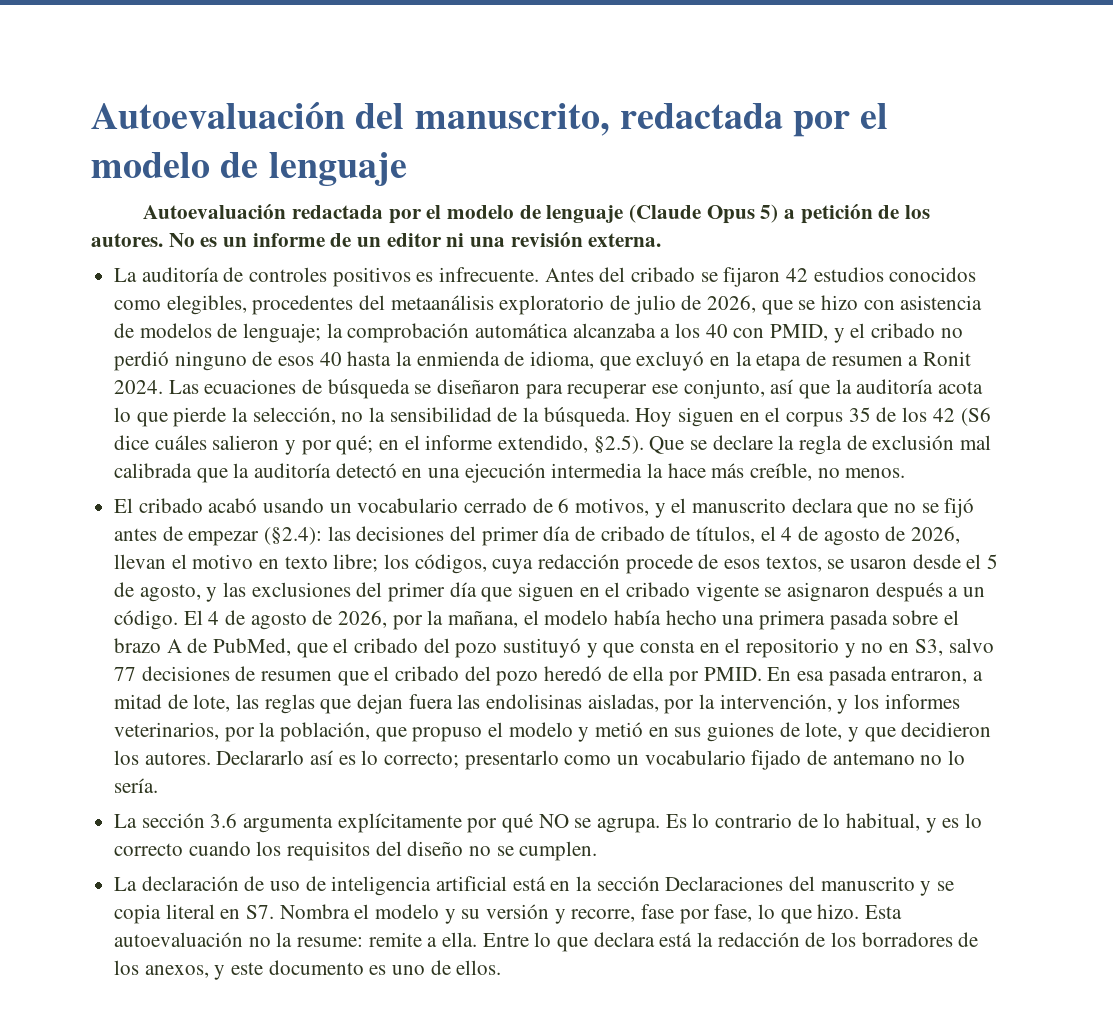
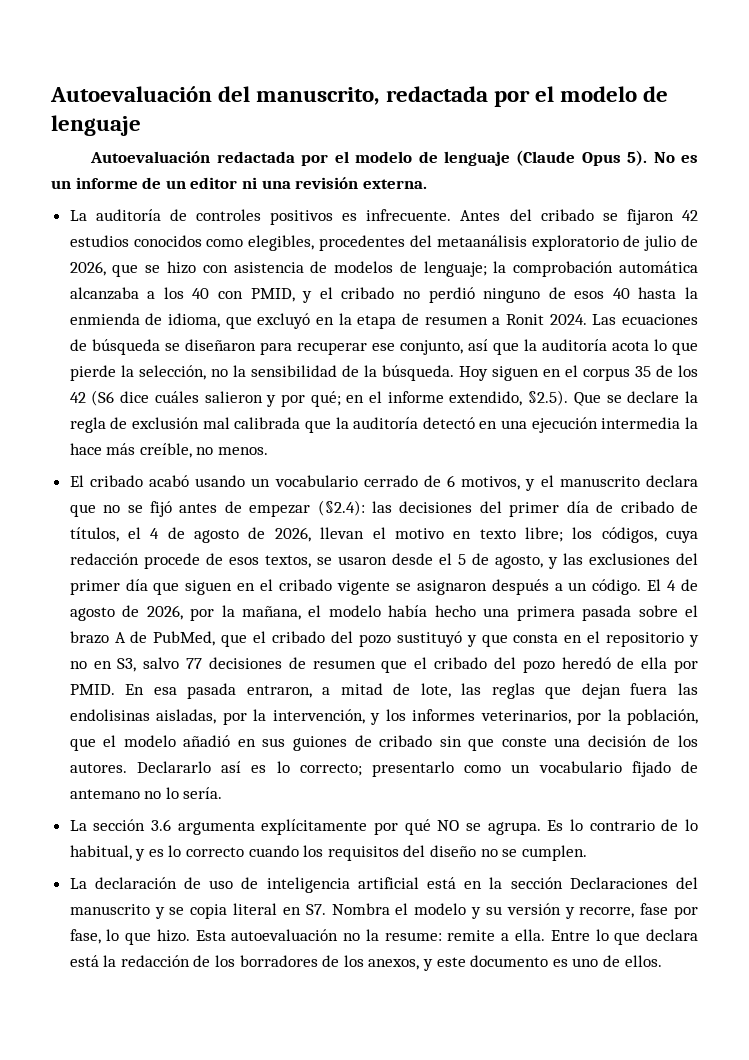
[760,203,931,224] [91,233,163,247] 5) a petición de los autores. -> [627,150,648,166] 5).
[412,722,644,742] propuso el modelo y metió -> [103,735,231,747] el modelo añadió
[805,722,992,742] lote, y que decidieron -> [379,735,671,751] cribado sin que conste una decisión de

